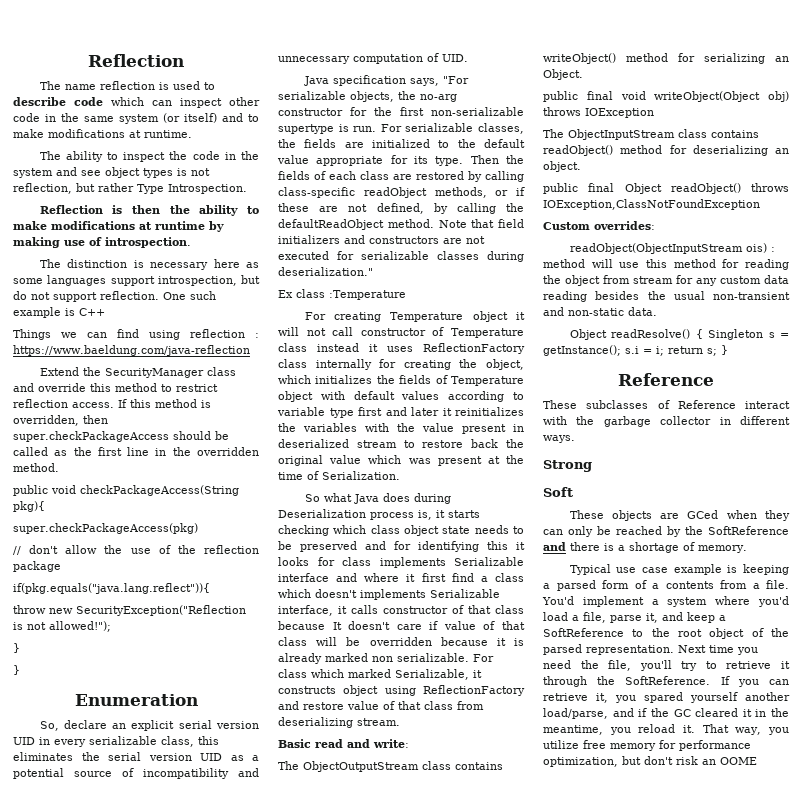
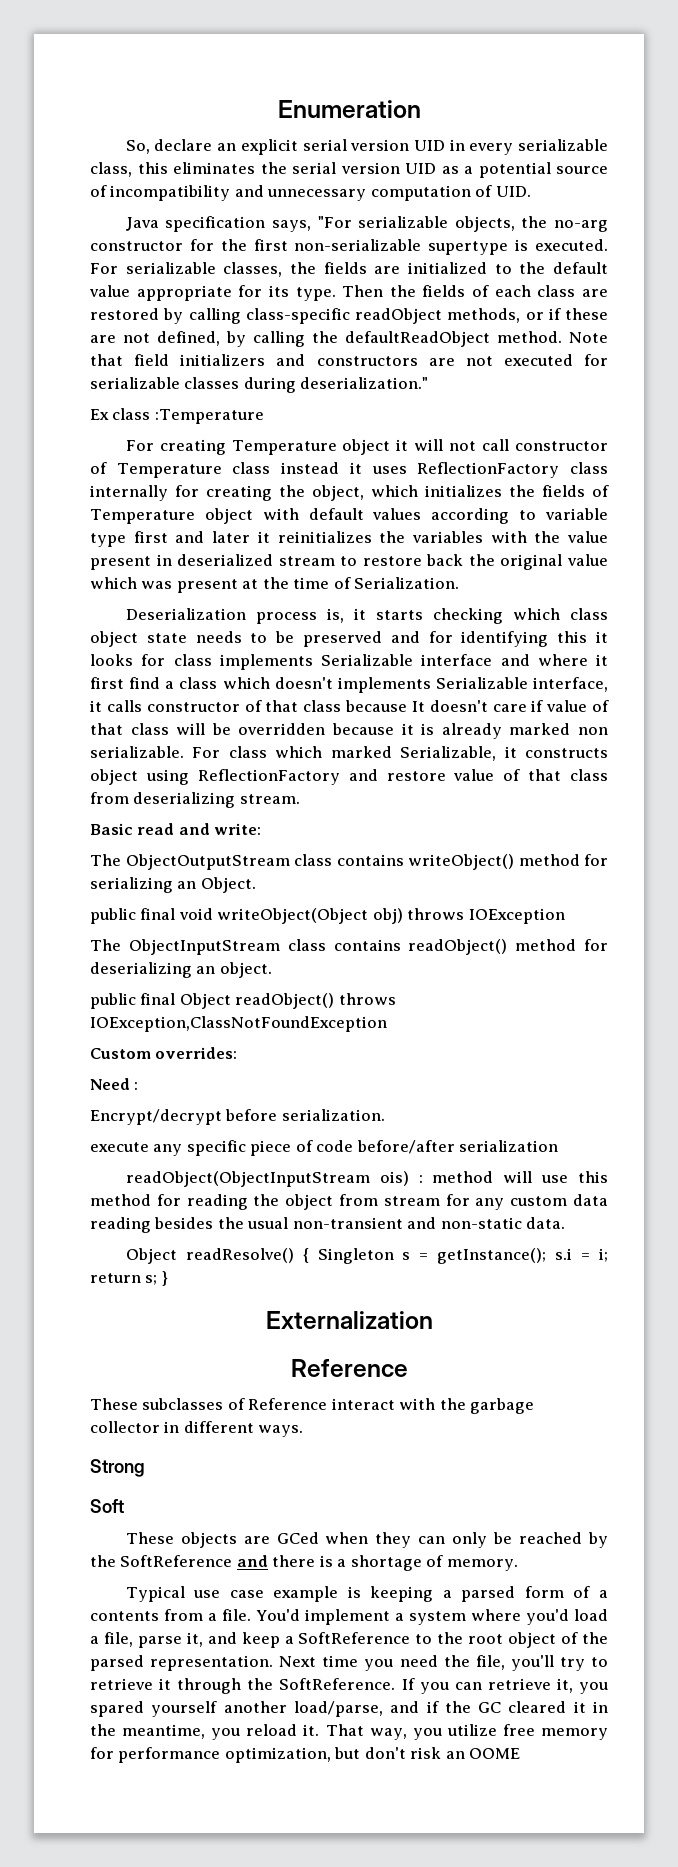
[88,54,184,67] [39,81,215,90] [13,97,260,108] [13,113,259,124] [13,129,192,138] [39,151,259,162] [13,167,210,178] [13,183,247,194] [39,205,259,216] [13,221,224,232] [13,237,191,248] [39,259,259,270] [13,275,260,286] [13,291,216,302] [13,307,105,318] [13,329,259,340] [13,345,250,356] [39,367,236,378] [13,383,218,392] [13,399,211,408] [13,415,108,426] [13,431,229,442] [13,447,259,456] [13,463,59,472] [13,485,239,496] [13,501,45,512] [13,523,198,534] [13,545,259,555] [13,561,61,572] [13,583,210,594] [13,605,246,616] [13,621,111,632] [13,643,20,653] [13,665,20,675] Reflection // The name reflection is used to describe code which can inspect other code in the same system (or itself) and to make modifications at runtime. // The ability to inspect the code in the system and see object types is not reflection, but rather Type Introspection. // Reflection is then the ability to make modifications at runtime by making use of introspection. // The distinction is necessary here as some languages support introspection, but do not support reflection. One such example is C++ // Things we can find using reflection : https://www.baeldung.com/java-reflection // Extend the SecurityManager class and override this method to restrict reflection access. If this method is overridden, then super.checkPackageAccess should be called as the first line in the overridden method. // public void checkPackageAccess(String pkg){ // super.checkPackageAccess(pkg) // // don't allow the use of the reflection package // if(pkg.equals("java.lang.reflect")){ // throw new SecurityException("Reflection is not allowed!"); // } // } // -> (277, 109) none
[353,126,377,132] run. -> [535,239,608,251] executed.
[304,493,451,504] So what Java does during -> (460, 583) none
(655, 225) none -> [90,1078,139,1090] [90,1109,385,1125] [90,1140,559,1156] // Need : // Encrypt/decrypt before serialization. // execute any specific piece of code before/after serialization
(728, 350) none -> [265,1311,433,1329] // Externalization

